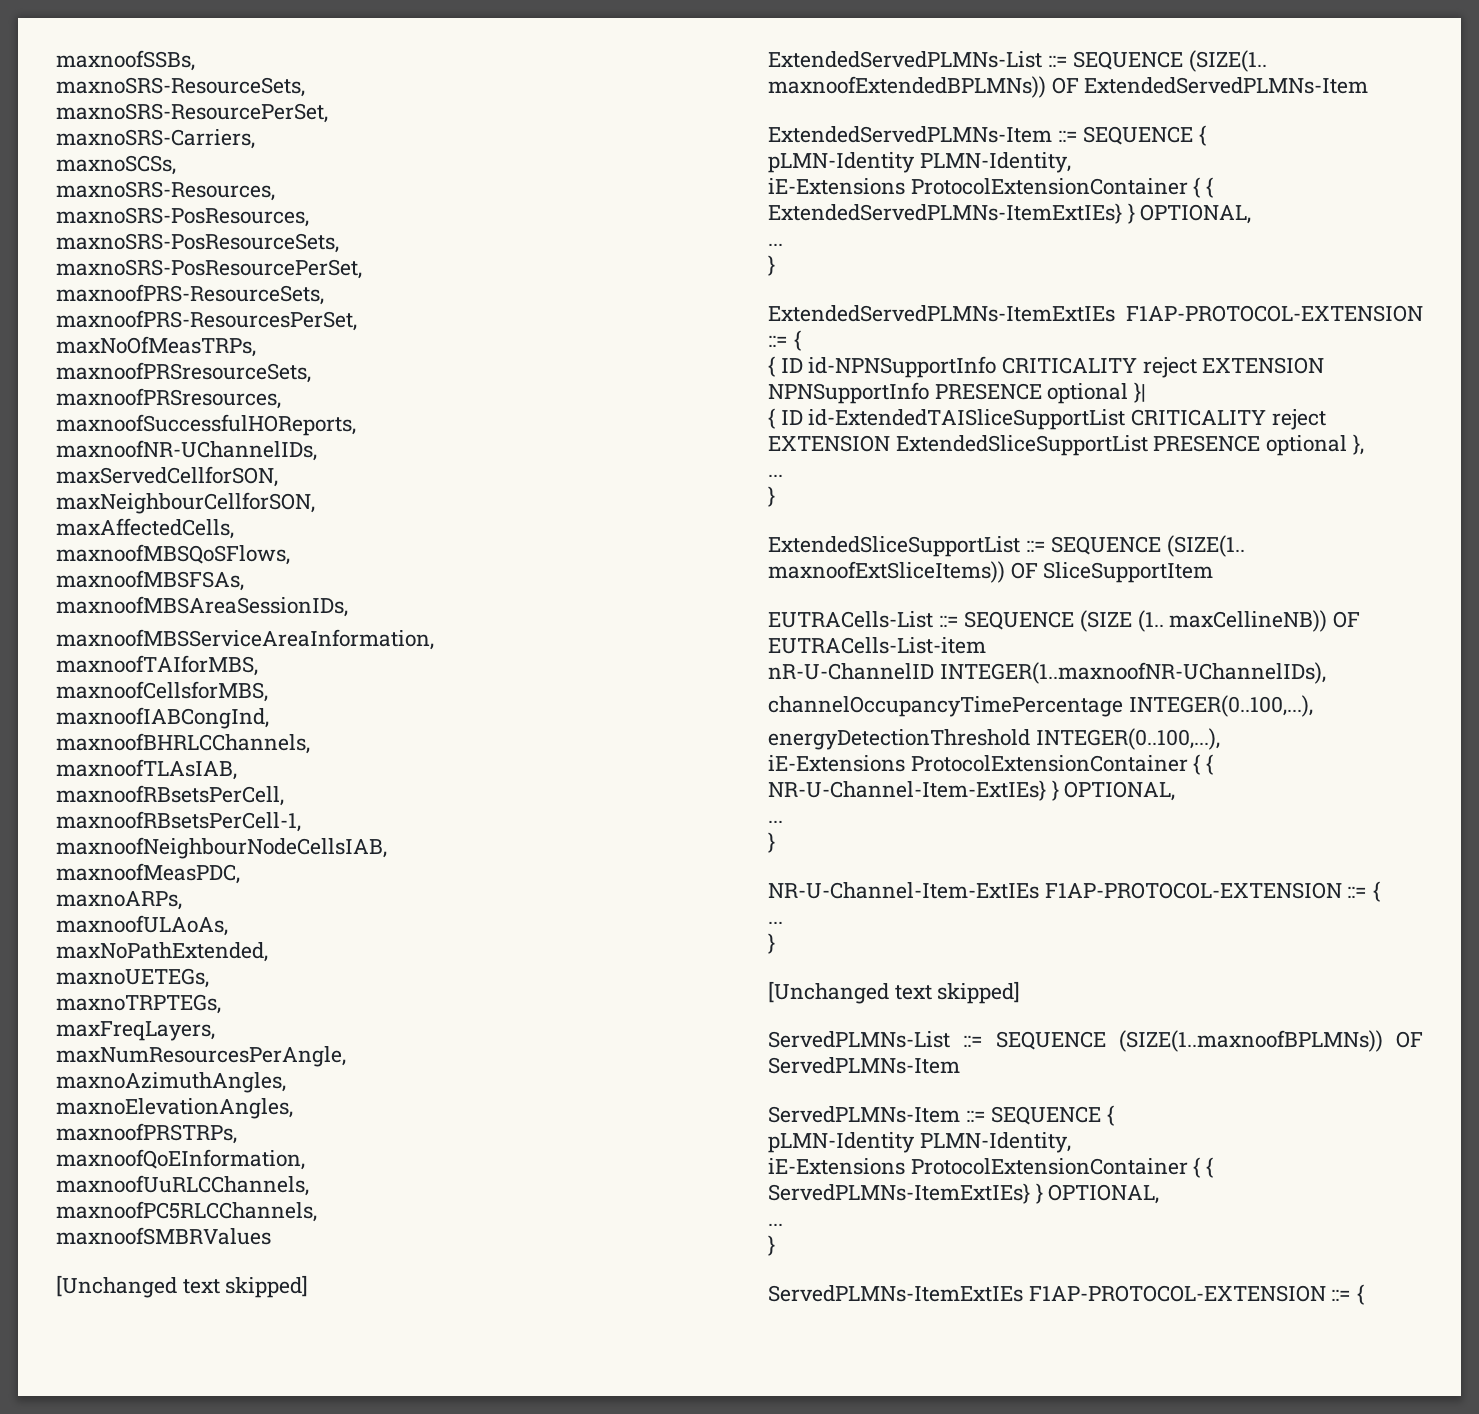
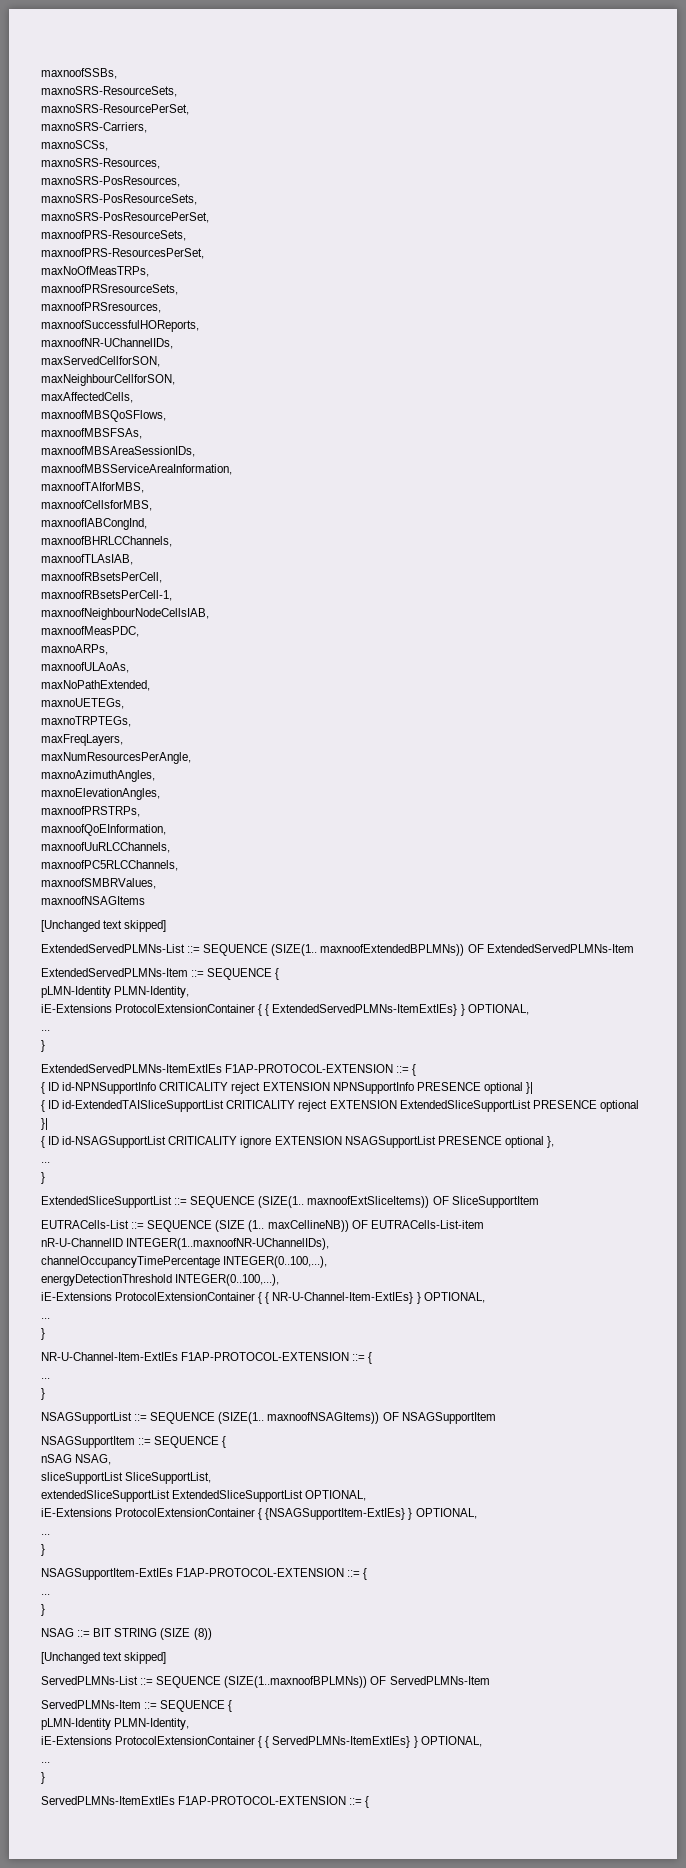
[56,1227,271,1245] maxnoofSMBRValues -> [41,878,156,889] [41,896,145,905] maxnoofSMBRValues, // maxnoofNSAGItems
(1348, 445) none -> [41,1118,48,1130] [41,1136,544,1148] }| // { ID id-NSAGSupportList CRITICALITY ignore EXTENSION NSAGSupportList PRESENCE optional
(775, 943) none -> [41,1412,496,1424] [41,1436,227,1448] [41,1454,112,1465] [41,1472,212,1484] [41,1490,367,1502] [41,1508,477,1520] [41,1534,50,1535] [41,1544,45,1556] [41,1568,368,1580] [41,1594,50,1595] [41,1604,45,1616] [41,1628,212,1640] // NSAGSupportList ::= SEQUENCE (SIZE(1.. maxnoofNSAGItems)) OF NSAGSupportItem // NSAGSupportItem ::= SEQUENCE { // nSAG NSAG, // sliceSupportList SliceSupportList, // extendedSliceSupportList ExtendedSliceSupportList OPTIONAL, // iE-Extensions ProtocolExtensionContainer { {NSAGSupportItem-ExtIEs} } OPTIONAL, // ... // } // NSAGSupportItem-ExtIEs F1AP-PROTOCOL-EXTENSION ::= { // ... // } // NSAG ::= BIT STRING (SIZE (8))

